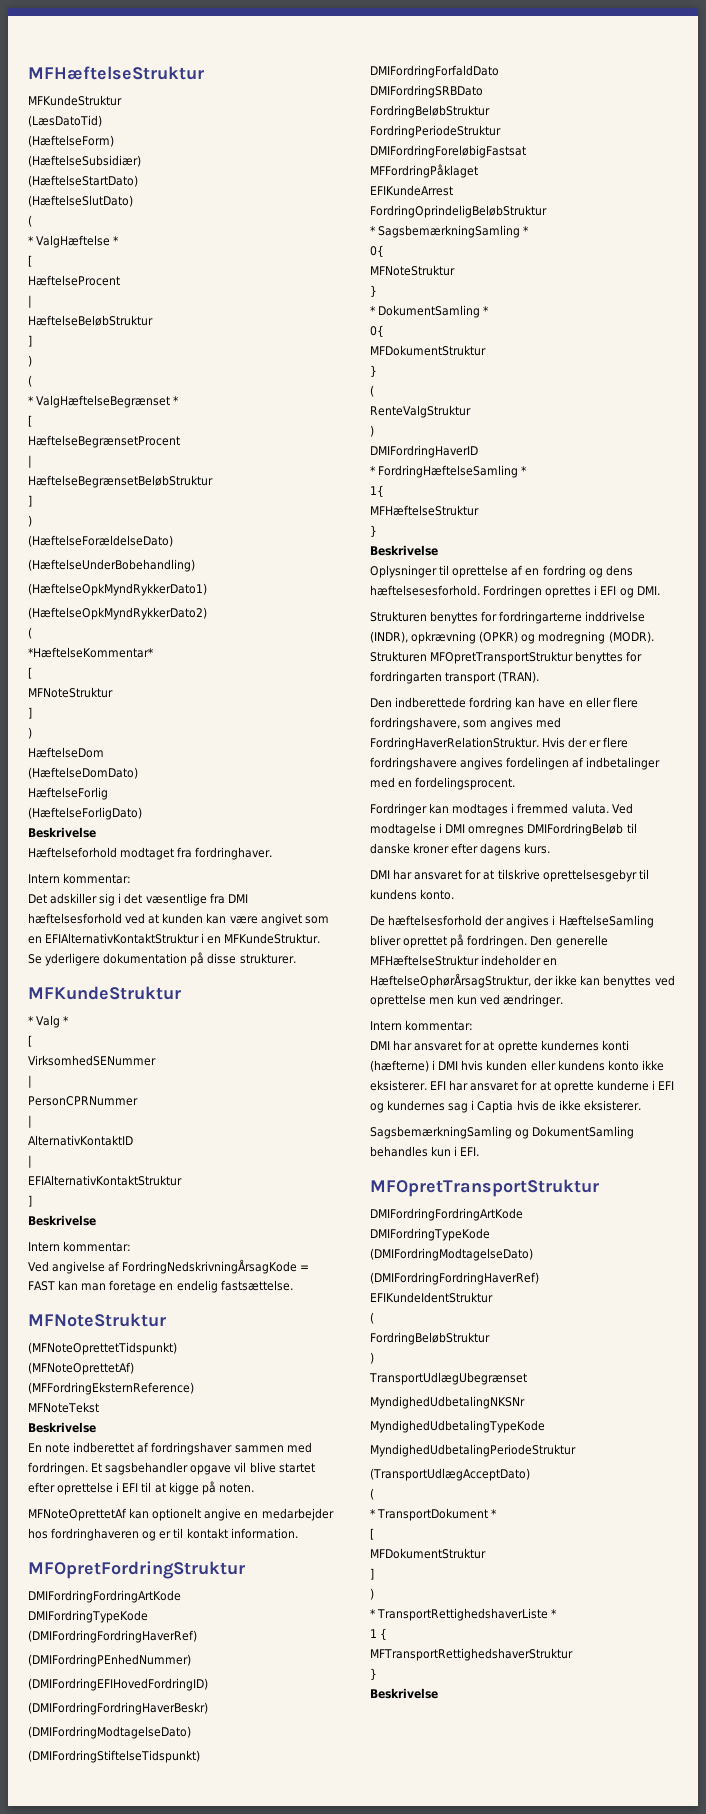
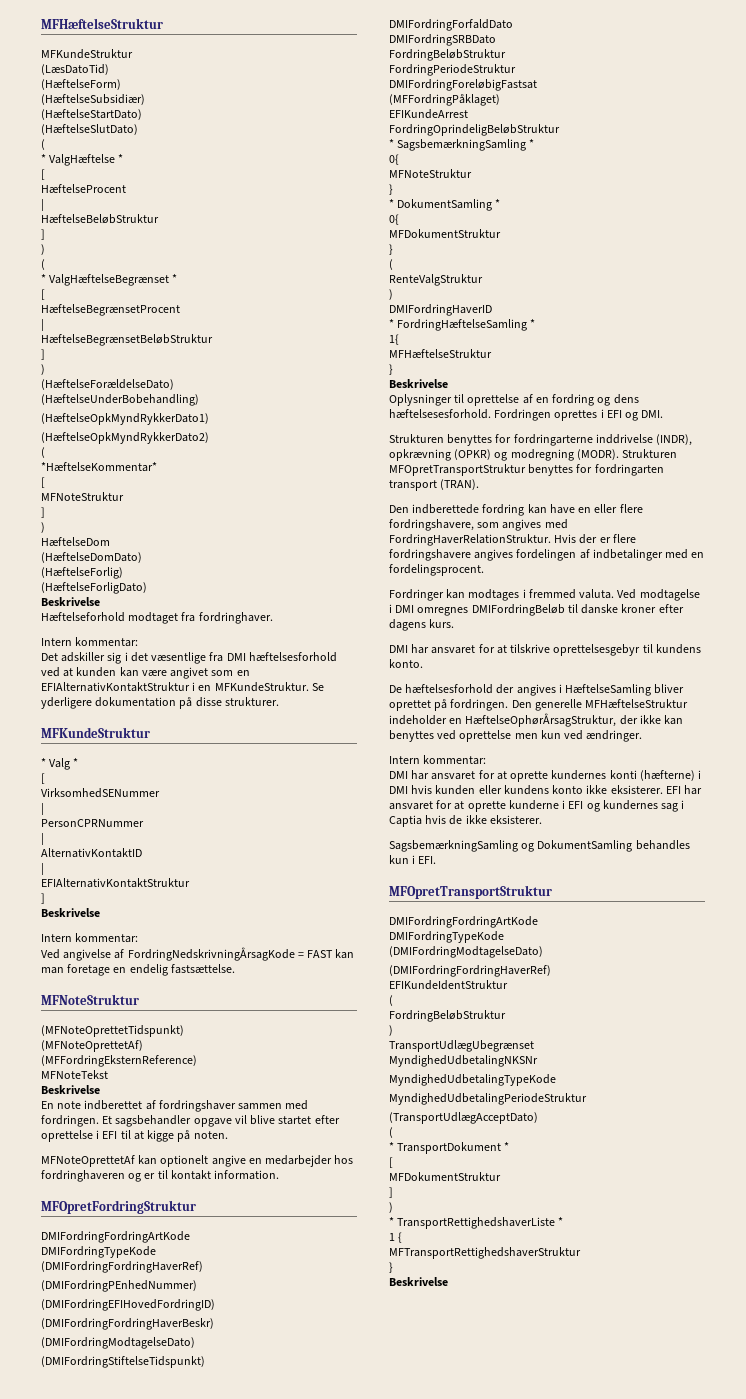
[28,787,108,800] HæftelseForlig -> [41,567,123,579] (HæftelseForlig)
[370,164,478,178] MFFordringPåklaget -> [389,94,500,106] (MFFordringPåklaget)

